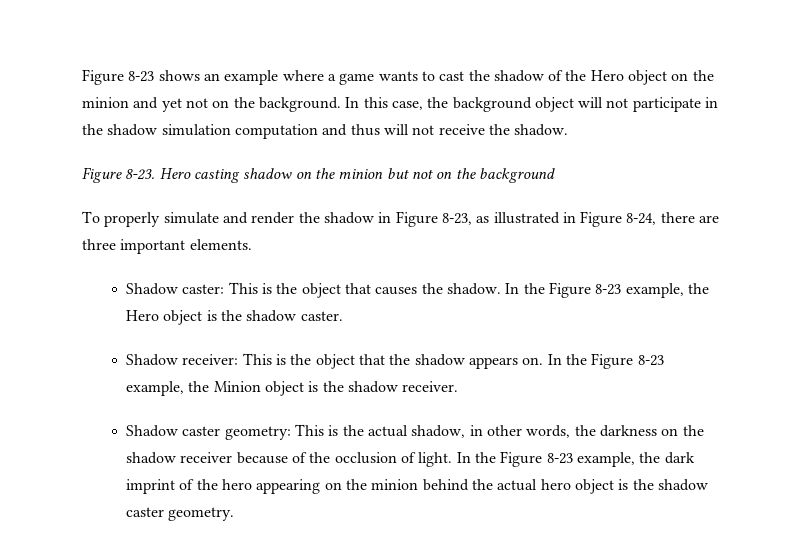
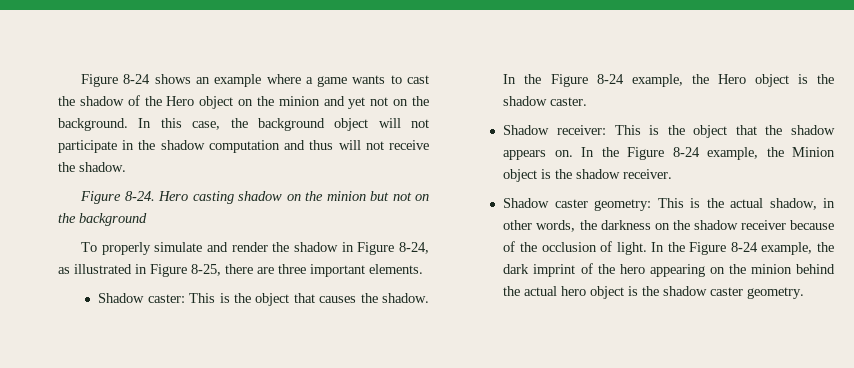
[82,69,155,85] Figure 8-23 -> [81,74,151,87] Figure 8-24
[161,124,231,136] simulation -> (205, 145) none
[125,169,156,180] 8-23. -> [124,191,155,201] 8-24.
[441,213,472,225] 8-23, -> [399,242,430,254] 8-24,
[626,213,657,225] 8-24, -> [191,264,221,276] 8-25,
[595,284,622,295] 8-23 -> [596,74,624,84] 8-24
[637,355,664,366] 8-23 -> [672,147,700,157] 8-24
[546,453,573,464] 8-23 -> [730,242,758,252] 8-24

